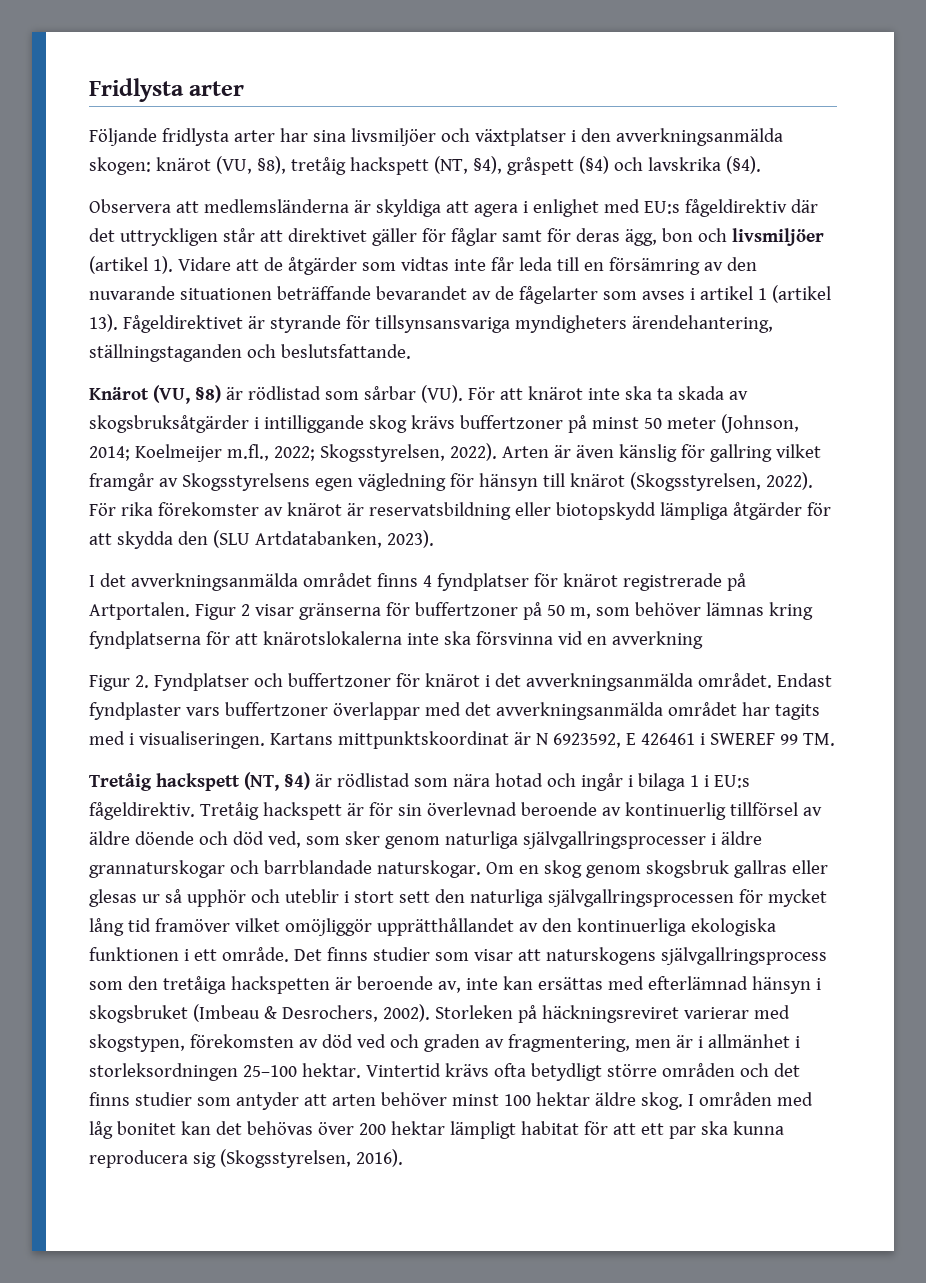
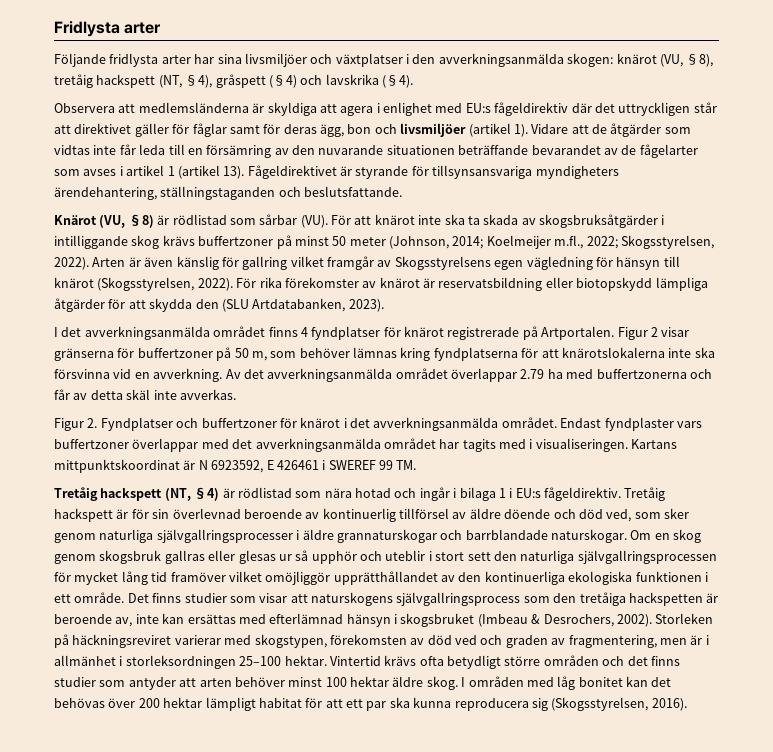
[611,631,703,649] avverkning -> [153,368,712,382] [54,389,236,400] avverkning. Av det avverkningsanmälda området överlappar 2.79 ha med buffertzonerna och får av detta skäl inte avverkas.

